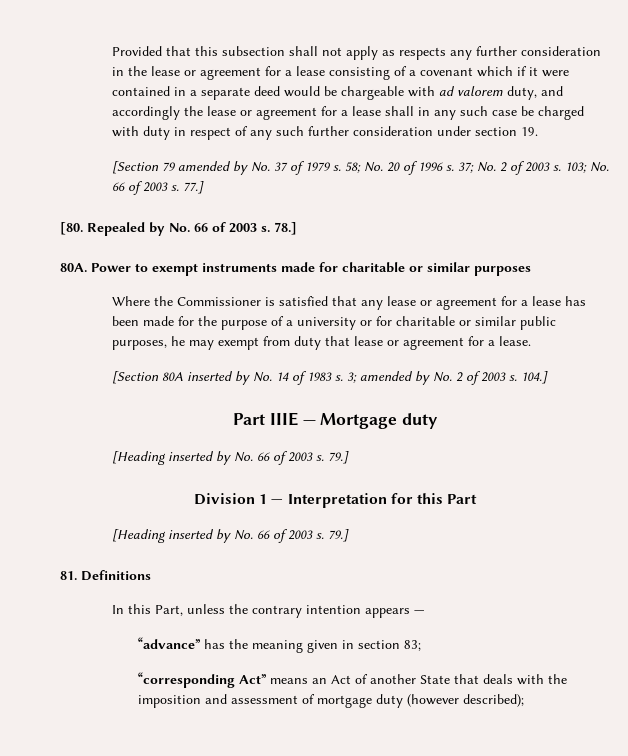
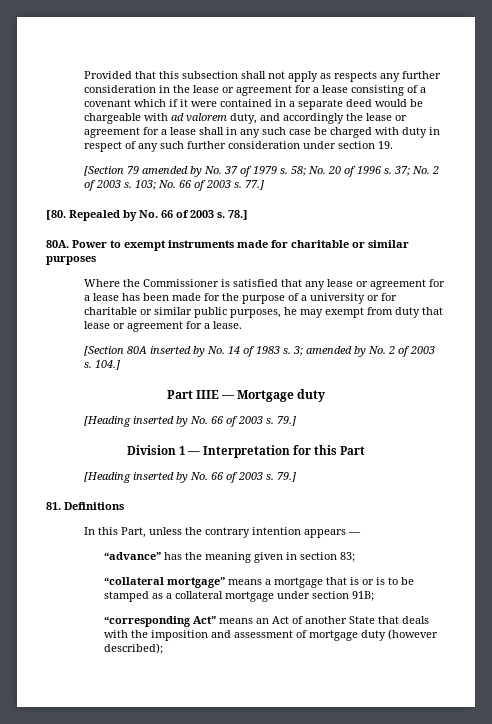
(421, 645) none -> [103,577,414,588] [103,591,374,602] // “collateral mortgage” means a mortgage that is or is to be stamped as a collateral mortgage under section 91B;

